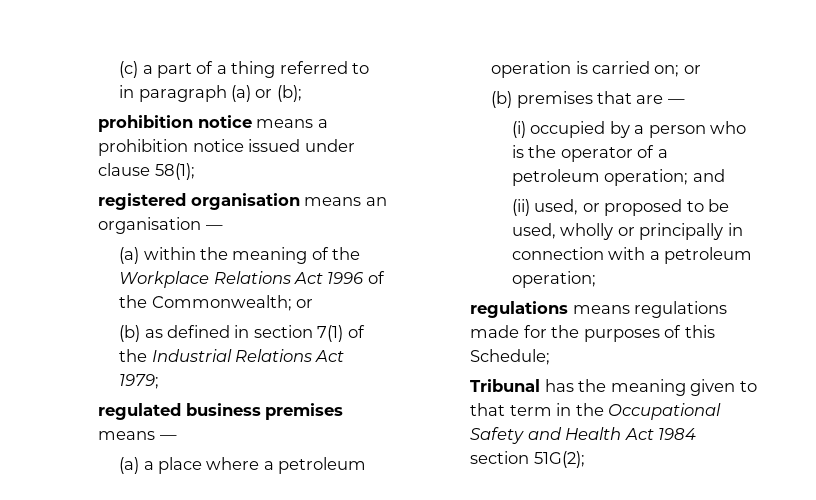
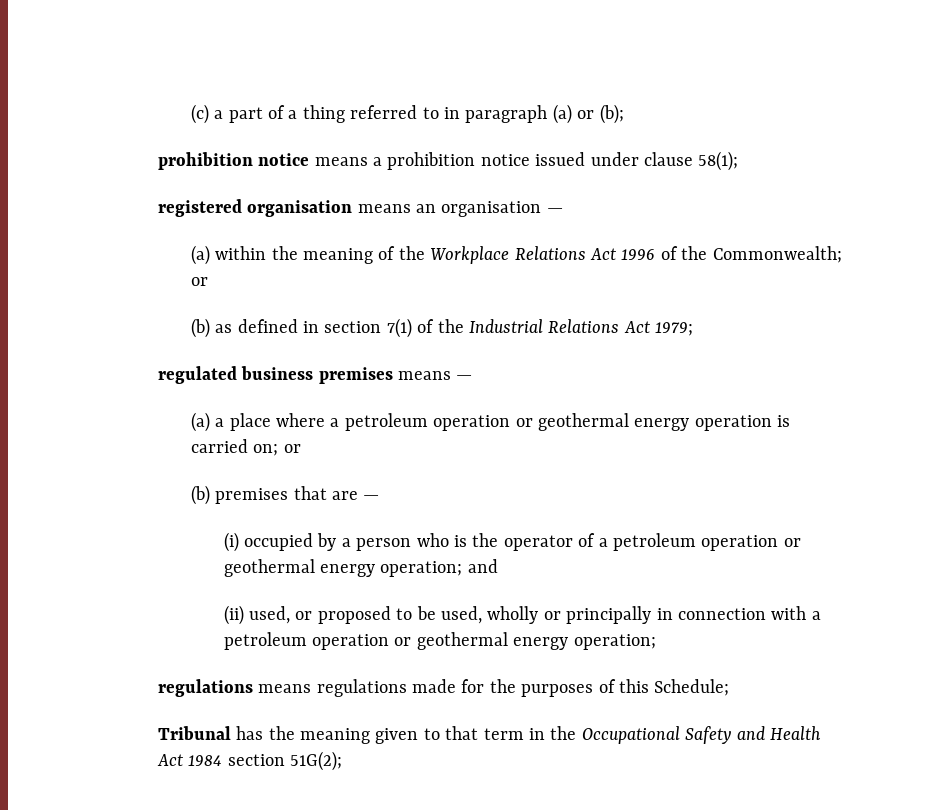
(572, 69) none -> [515,413,772,431] or geothermal energy operation
(600, 177) none -> [701,535,801,551] [223,559,376,577] operation or geothermal energy
(753, 255) none -> [312,632,569,650] operation or geothermal energy

